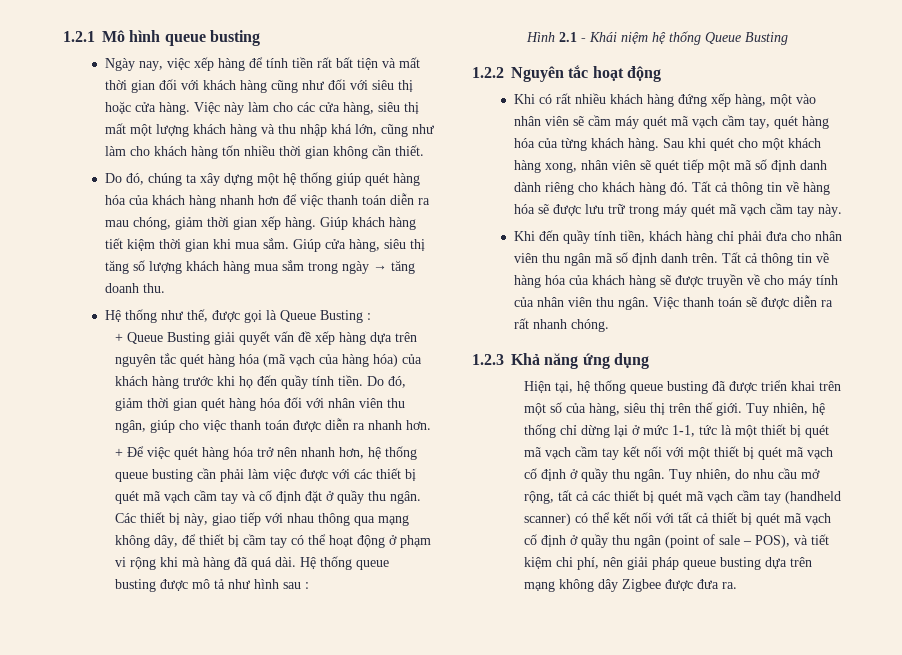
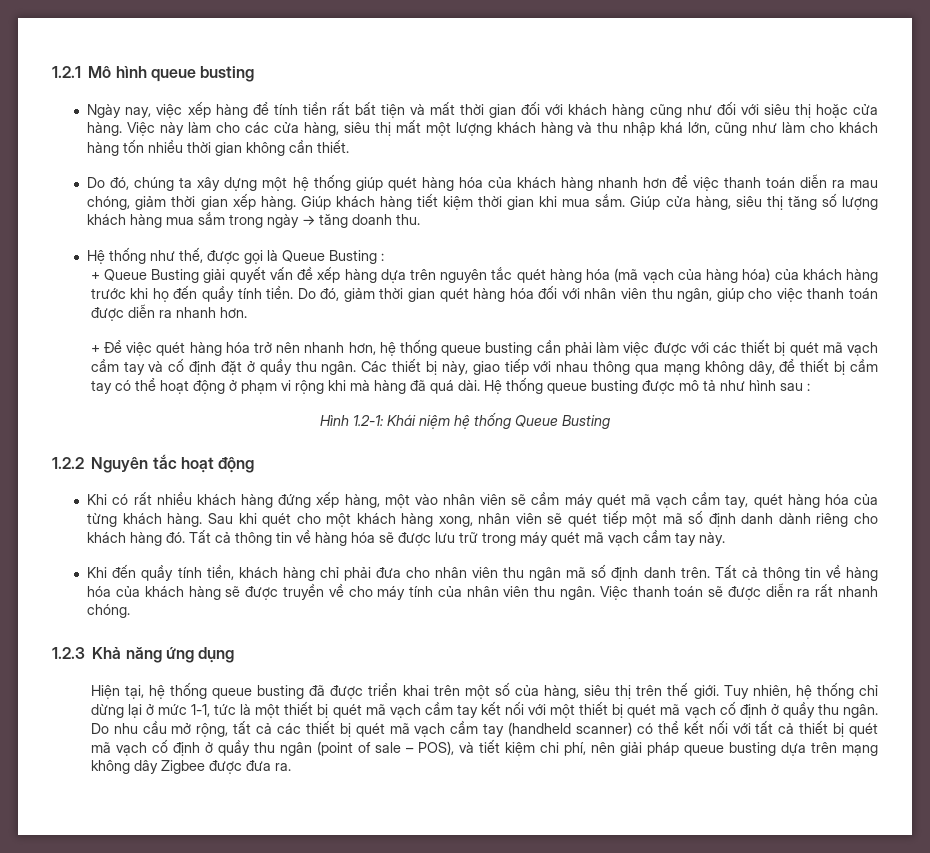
[559,32,586,42] 2.1 - -> [353,415,383,426] 1.2-1:
[669,469,750,482] Tuy nhiên, do -> [90,723,109,734] Do

